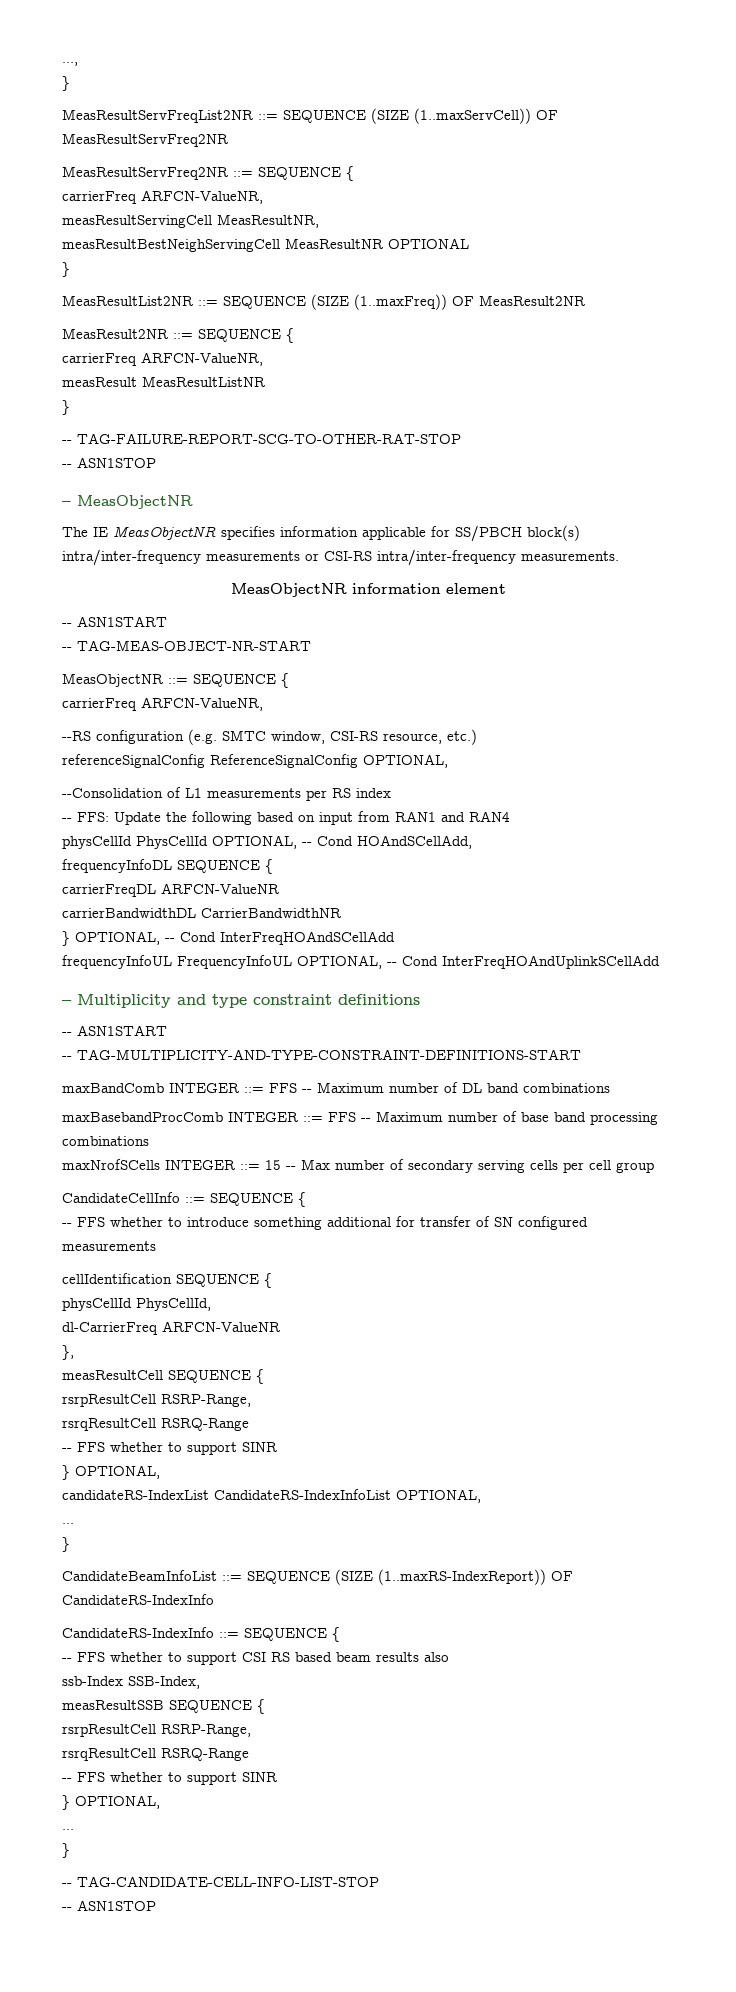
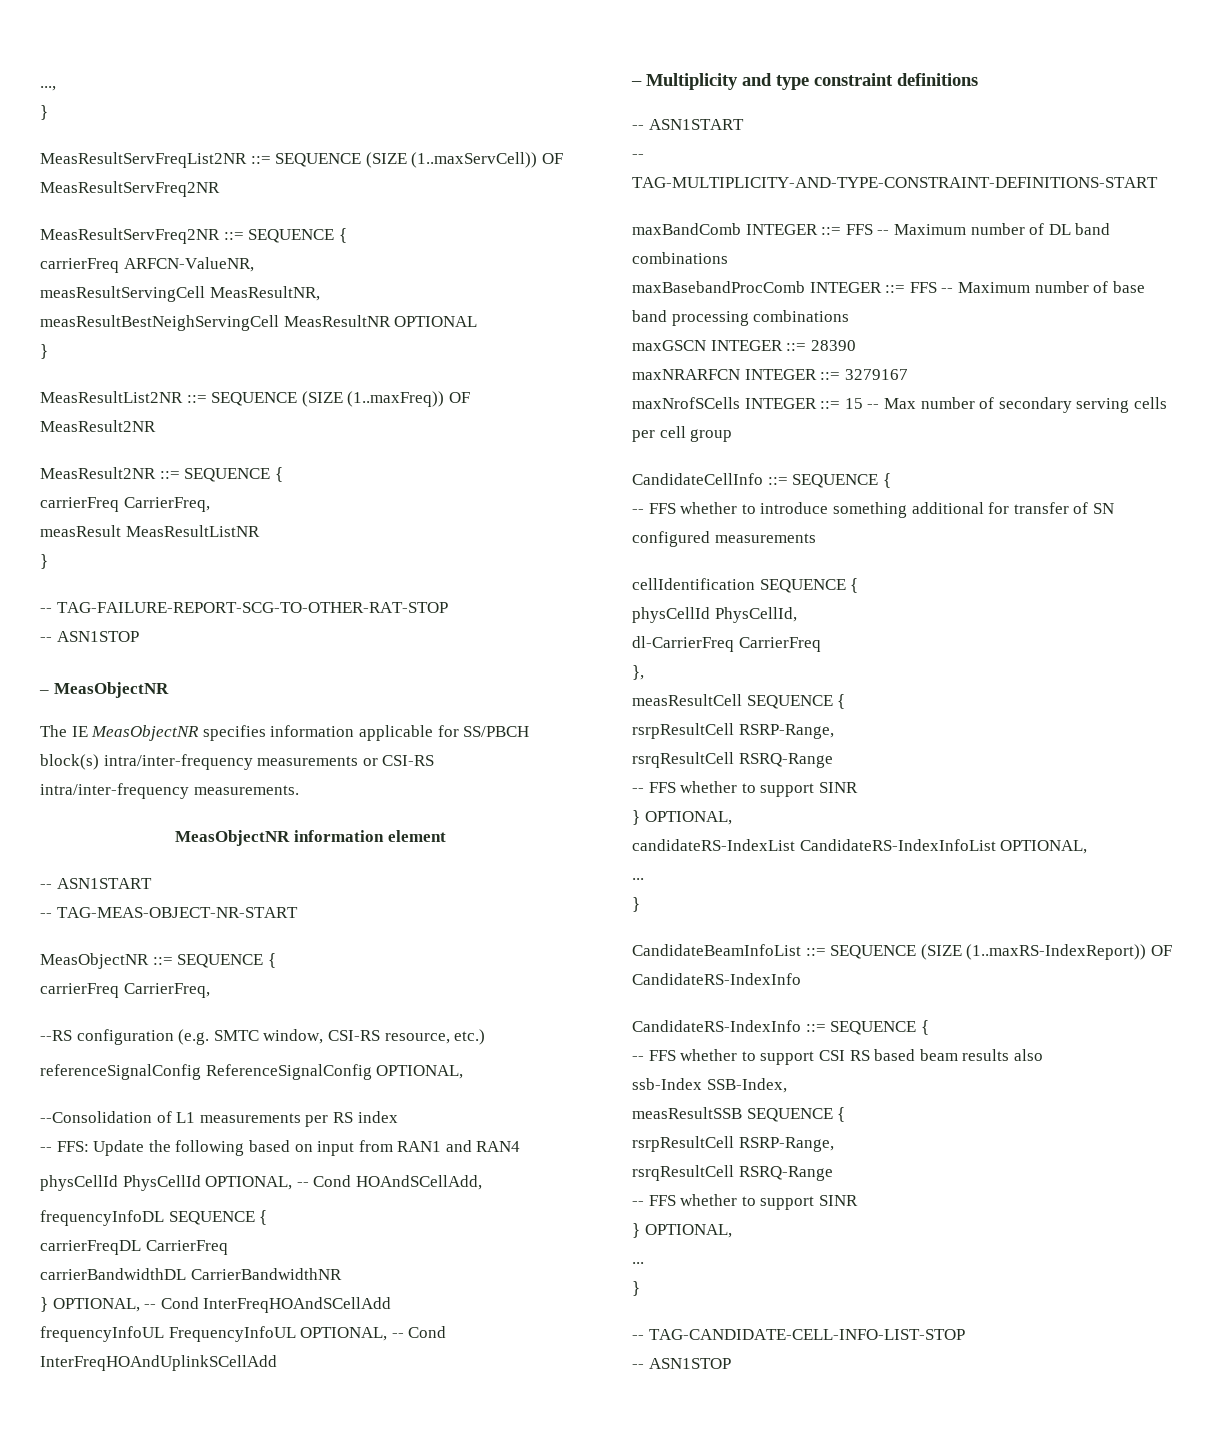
[141,352,263,366] ARFCN-ValueNR, -> [123,497,210,512] CarrierFreq,
[141,697,263,711] ARFCN-ValueNR, -> [123,983,210,998] CarrierFreq,
[161,883,279,894] ARFCN-ValueNR -> [145,1240,228,1255] CarrierFreq
(149, 1141) none -> [632,340,856,351] [632,369,908,380] // maxGSCN INTEGER ::= 28390 // maxNRARFCN INTEGER ::= 3279167
[162,1321,280,1332] ARFCN-ValueNR -> [738,637,821,652] CarrierFreq

